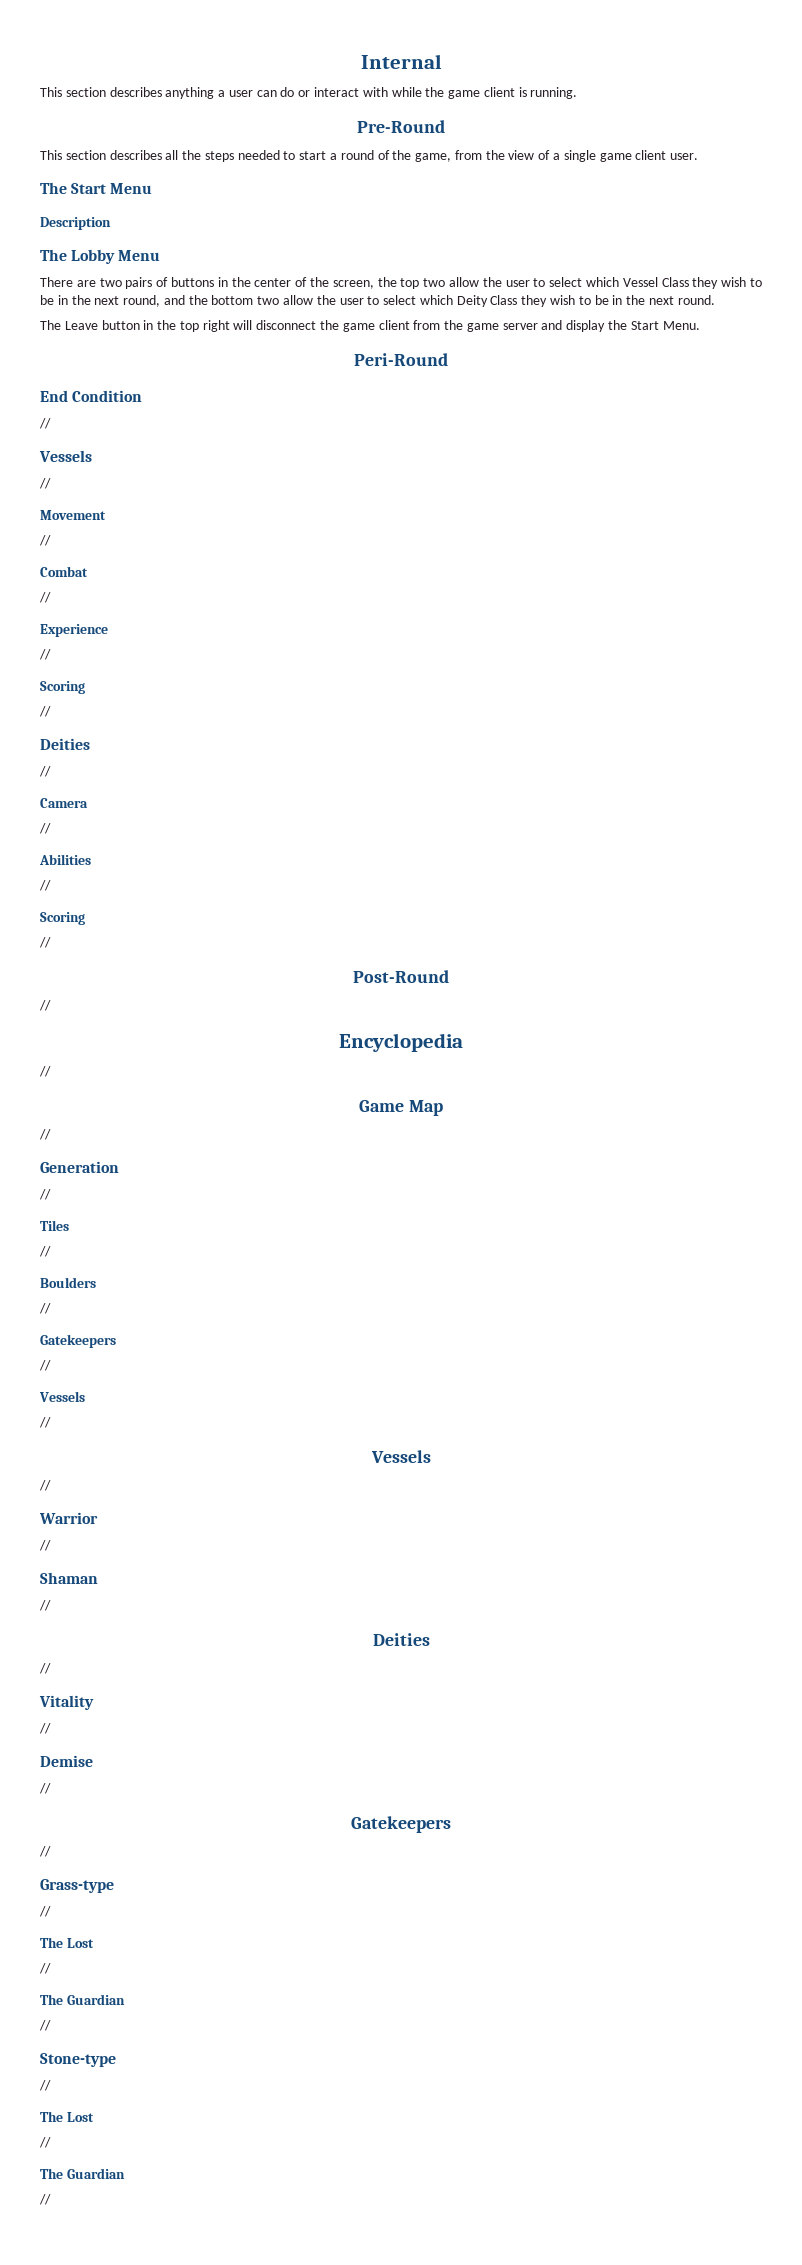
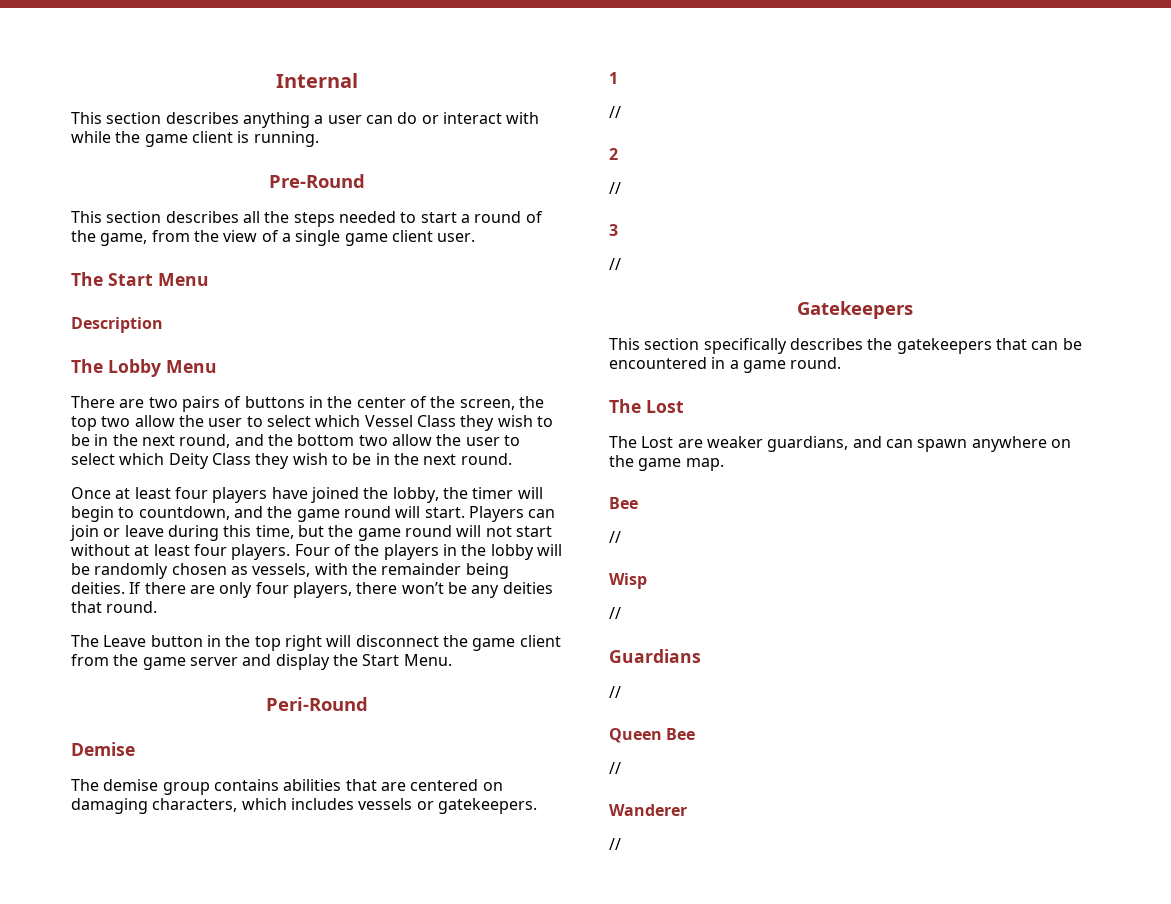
(715, 300) none -> [71,487,543,503] [71,506,556,522] [70,525,552,541] [71,544,562,560] [71,563,509,579] [71,582,553,598] [71,601,158,613] // Once at least four players have joined the lobby, the timer will begin to countdown, and the game round will start. Players can join or leave during this time, but the game round will not start without at least four players. Four of the players in the lobby will be randomly chosen as vessels, with the remainder being deities. If there are only four players, there won’t be any deities that round.
[40,390,143,402] [39,418,51,429] [39,450,92,462] [39,478,51,489] [40,510,106,520] [39,535,51,546] [40,566,88,577] [39,592,51,603] [40,624,108,637] [39,649,51,660] [40,681,85,694] [39,706,51,717] [40,738,90,750] [39,766,51,777] [40,798,88,808] [39,823,51,834] [39,854,91,865] [39,880,51,891] [40,912,85,925] [39,937,51,948] [353,970,449,983] [39,1000,51,1011] [339,1033,463,1052] [39,1066,51,1077] [359,1100,443,1116] [39,1129,51,1140] [40,1161,119,1173] [39,1189,51,1200] [40,1220,69,1231] [39,1246,51,1257] [40,1277,96,1288] [39,1303,51,1314] [40,1334,116,1348] [39,1360,51,1371] [39,1391,85,1402] [39,1417,51,1428] [370,1450,431,1463] [39,1480,51,1491] [39,1512,98,1524] [39,1540,51,1551] [40,1572,98,1584] [39,1600,51,1611] [372,1633,430,1646] [39,1663,51,1674] [39,1695,94,1710] [39,1723,51,1734] [40,1755,93,1767] [39,1783,51,1794] [351,1816,451,1833] [39,1846,51,1857] [40,1879,114,1893] [39,1906,51,1917] [40,1937,94,1948] [39,1963,51,1974] [40,1994,125,2005] [39,2020,51,2031] [40,2053,116,2067] [39,2080,51,2091] [40,2111,94,2122] [39,2137,51,2148] [40,2168,125,2179] [39,2194,51,2205] End Condition // // // Vessels // // // Movement // // // Combat // // // Experience // // // Scoring // // // Deities // // // Camera // // // Abilities // // // Scoring // // // Post-Round // // // Encyclopedia // // // Game Map // // // Generation // // // Tiles // // // Boulders // // // Gatekeepers // // // Vessels // // // Vessels // // // Warrior // // // Shaman // // // Deities // // // Vitality // // // Demise // // // Gatekeepers // // // Grass-type // // // The Lost // // // The Guardian // // // Stone-type // // // The Lost // // // The Guardian // // -> [71,742,135,756] [71,779,503,795] [71,798,537,814] [609,72,618,84] [609,106,621,118] [609,148,618,160] [609,182,621,194] [609,224,618,236] [609,258,621,270] [796,301,913,319] [609,338,1082,354] [609,357,842,373] [609,399,684,413] [609,436,1071,452] [609,455,724,471] [609,497,638,509] [609,531,621,543] [609,573,647,589] [609,607,621,619] [609,649,701,663] [609,686,621,698] [609,728,696,743] [609,762,621,774] [609,804,687,816] [609,838,621,850] Demise // The demise group contains abilities that are centered on damaging characters, which includes vessels or gatekeepers. // 1 // // // 2 // // // 3 // // // Gatekeepers // This section specifically describes the gatekeepers that can be encountered in a game round. // The Lost // The Lost are weaker guardians, and can spawn anywhere on the game map. // Bee // // // Wisp // // // Guardians // // // Queen Bee // // // Wanderer // //

